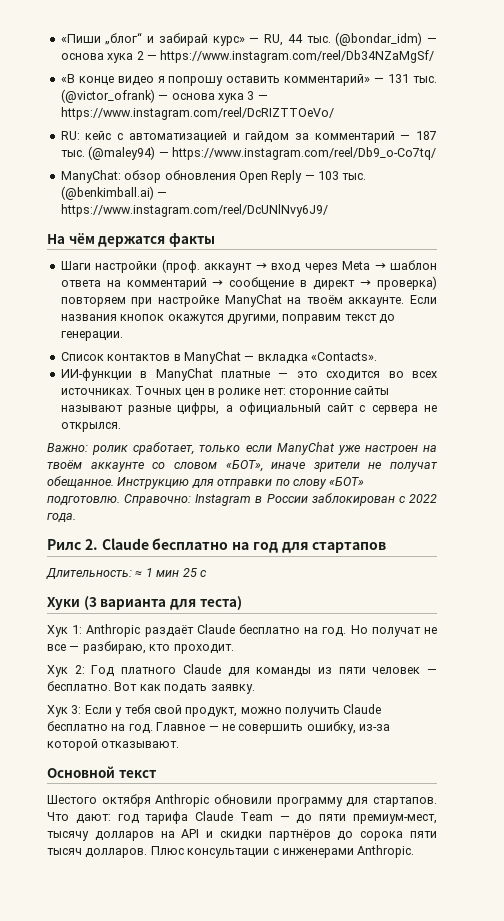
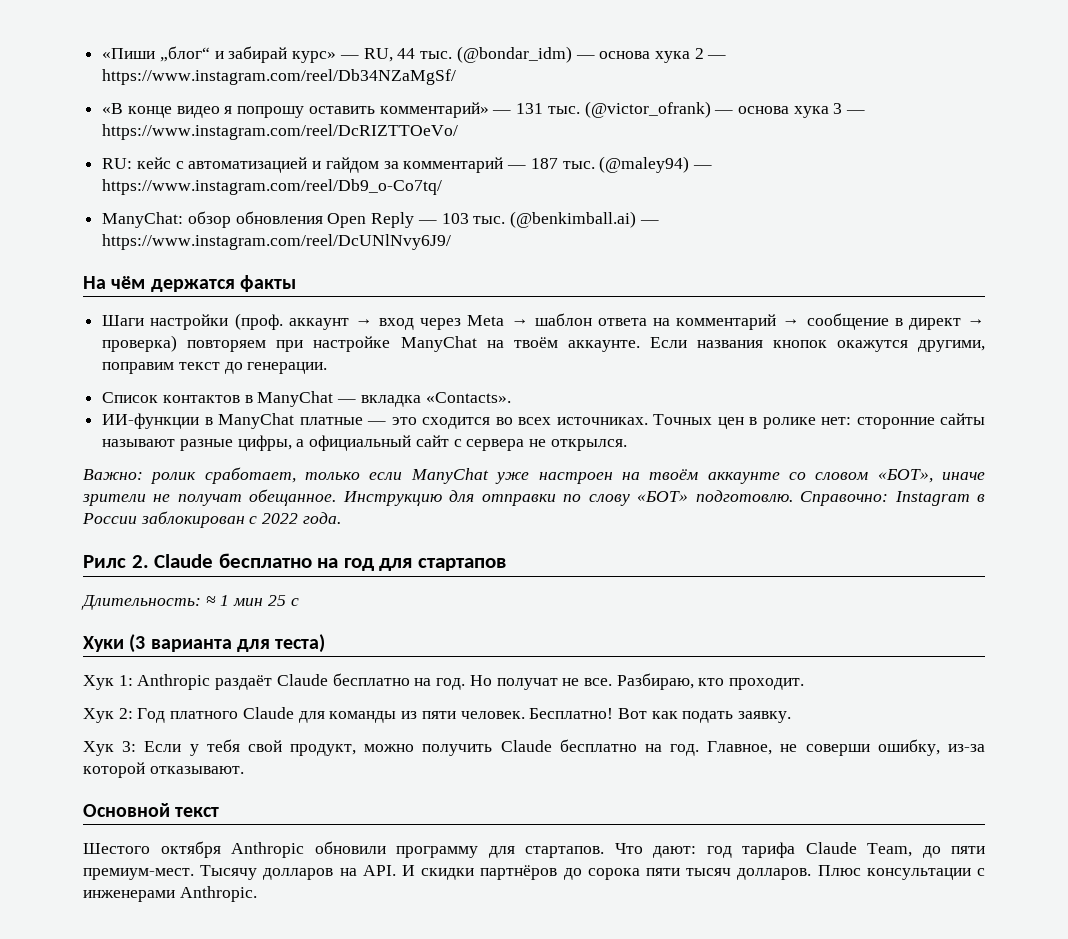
[47,641,146,654] все — разбираю, -> [583,673,694,690] все. Разбираю,
[372,667,437,674] [47,681,111,691] человек — бесплатно. -> [460,708,614,719] человек. Бесплатно!
[156,722,304,734] Главное — не совершить -> [707,741,870,756] Главное, не соверши
[239,812,437,824] [47,829,214,841] Team — до пяти премиум-мест, тысячу долларов на API и -> [867,843,985,858] [83,865,415,880] Team, до пяти премиум-мест. Тысячу долларов на API. И

